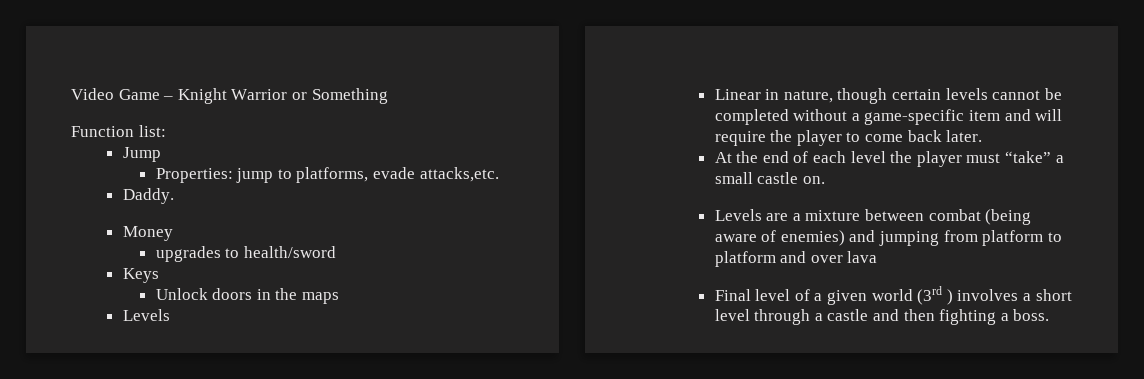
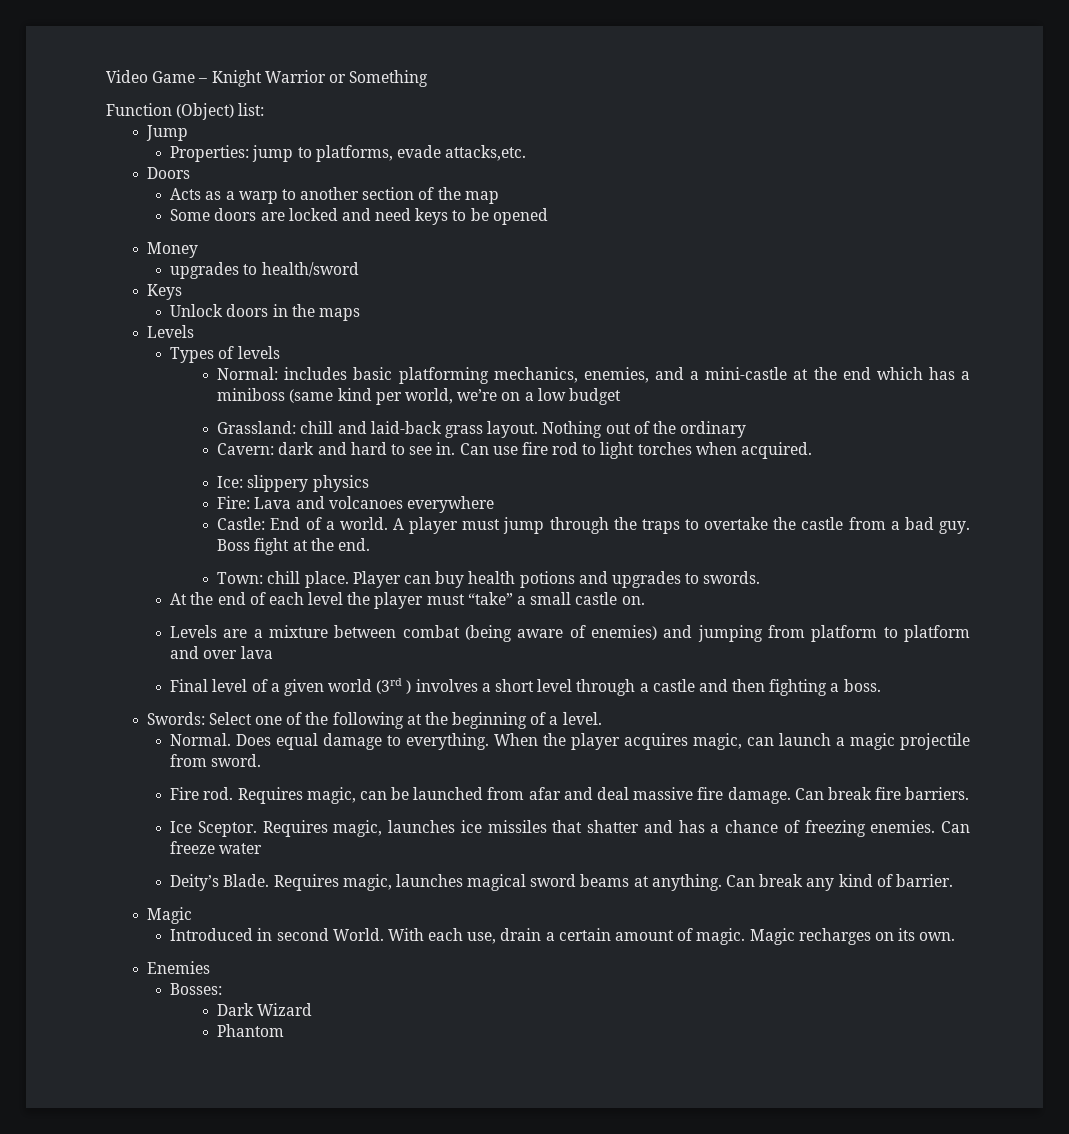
(134, 131) none -> [176,103,235,120] (Object)
[122,188,174,204] Daddy. -> [146,167,190,179] [170,187,499,204] [170,208,548,225] Doors // Acts as a warp to another section of the map // Some doors are locked and need keys to be opened
[714,88,1062,104] [714,109,1063,125] [714,130,983,146] Linear in nature, though certain levels cannot be completed without a game-specific item and will require the player to come back later. -> [170,346,280,363] [217,367,971,384] [217,388,621,405] [217,421,747,438] [217,442,813,459] [217,475,369,492] [217,496,494,513] [217,517,971,534] [217,538,370,555] [217,571,761,588] Types of levels // Normal: includes basic platforming mechanics, enemies, and a mini-castle at the end which has a miniboss (same kind per world, we’re on a low budget // Grassland: chill and laid-back grass layout. Nothing out of the ordinary // Cavern: dark and hard to see in. Can use fire rod to light torches when acquired. // Ice: slippery physics // Fire: Lava and volcanoes everywhere // Castle: End of a world. A player must jump through the traps to overtake the castle from a bad guy. Boss fight at the end. // Town: chill place. Player can buy health potions and upgrades to swords.
(1050, 315) none -> [146,712,602,729] [170,733,971,750] [170,754,262,767] [170,787,970,804] [170,820,970,837] [170,841,263,854] [170,874,953,891] [146,907,192,924] [170,928,956,945] [146,961,210,974] [170,983,223,995] [217,1003,313,1016] [217,1024,285,1037] // Swords: Select one of the following at the beginning of a level. // Normal. Does equal damage to everything. When the player acquires magic, can launch a magic projectile from sword. // Fire rod. Requires magic, can be launched from afar and deal massive fire damage. Can break fire barriers. // Ice Sceptor. Requires magic, launches ice missiles that shatter and has a chance of freezing enemies. Can freeze water // Deity’s Blade. Requires magic, launches magical sword beams at anything. Can break any kind of barrier. // Magic // Introduced in second World. With each use, drain a certain amount of magic. Magic recharges on its own. // Enemies // Bosses: // Dark Wizard // Phantom

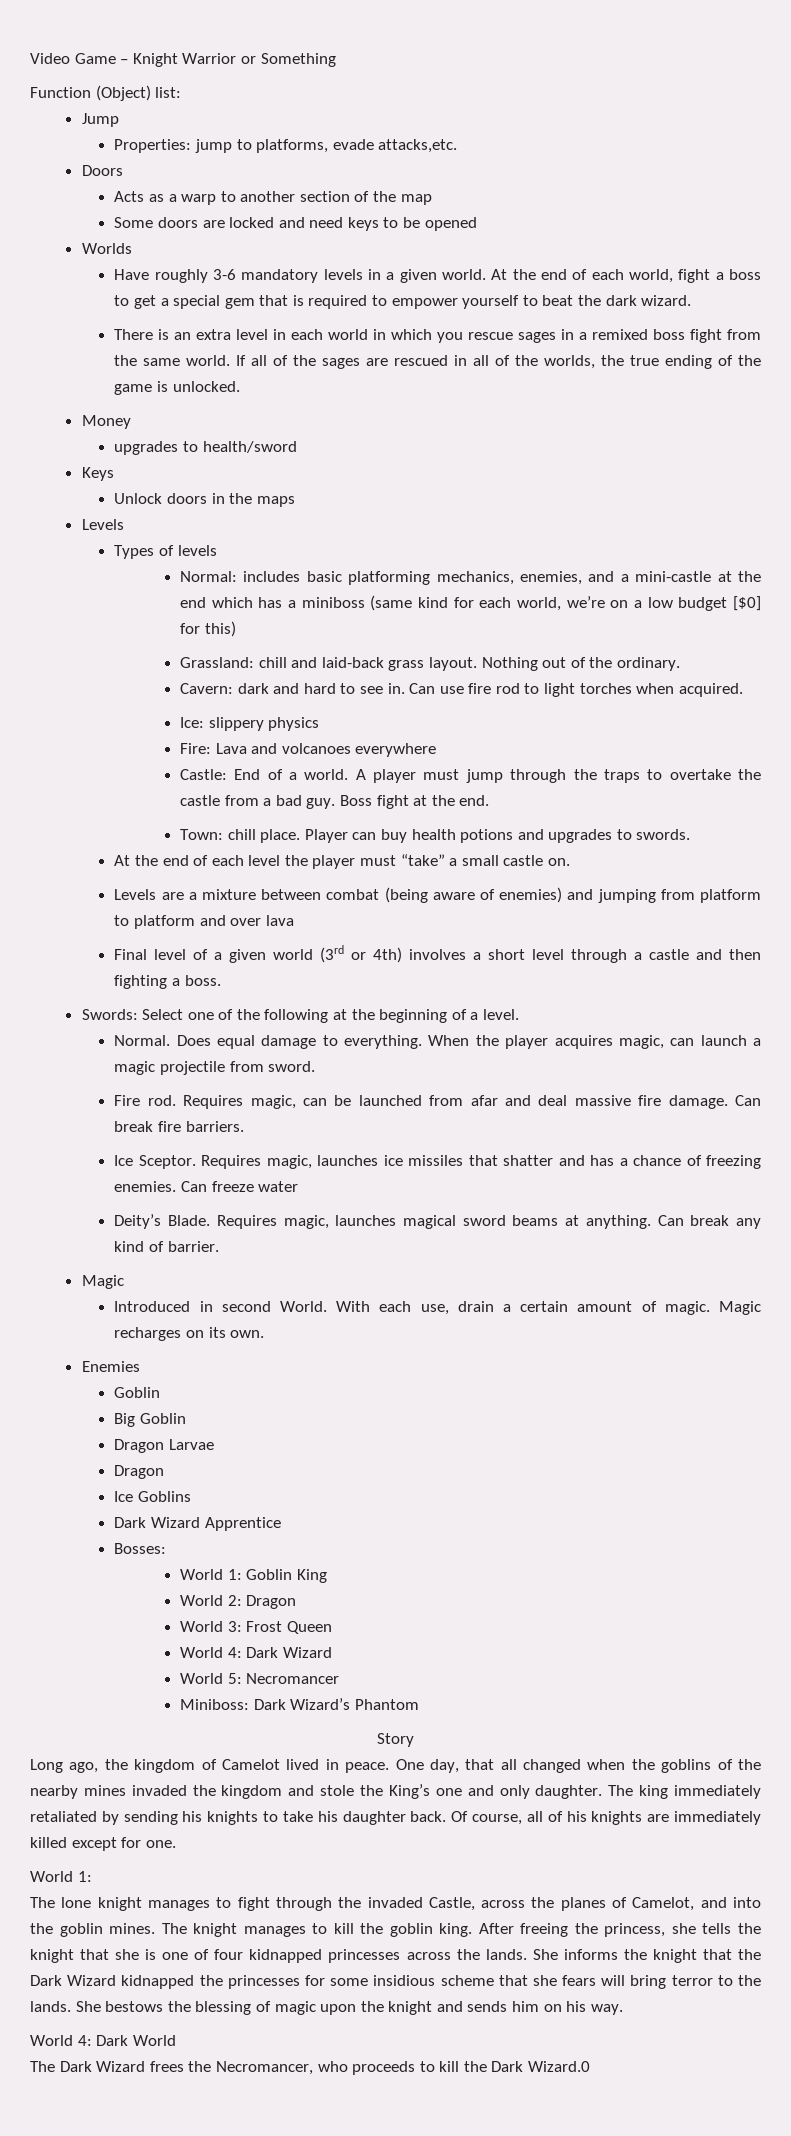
(548, 216) none -> [81,243,132,254] [114,269,762,283] [114,295,692,309] [114,329,761,343] [114,355,761,369] [114,381,240,395] // Worlds // Have roughly 3-6 mandatory levels in a given world. At the end of each world, fight a boss to get a special gem that is required to empower yourself to beat the dark wizard. // There is an extra level in each world in which you rescue sages in a remixed boss fight from the same world. If all of the sages are rescued in all of the worlds, the true ending of the game is unlocked.
[375,392,402,405] per -> [453,597,512,608] for each
(621, 396) none -> [733,596,761,611] [179,621,236,637] [$0] for this)
[680,421,747,438] ordinary -> [616,657,680,671] ordinary.
[406,680,412,694] ) -> [351,947,403,963] or 4th)
[170,983,223,995] [217,1003,313,1016] [217,1024,285,1037] Bosses: // Dark Wizard // Phantom -> [114,1387,161,1398] [114,1413,186,1427] [114,1439,214,1453] [114,1465,165,1479] [114,1491,191,1502] [114,1517,281,1531] [114,1543,167,1554] [179,1569,327,1583] [179,1595,297,1609] [179,1621,332,1634] [179,1647,332,1658] [179,1673,340,1684] [179,1698,419,1710] [377,1733,414,1747] [30,1759,762,1773] [30,1784,762,1799] [30,1811,762,1825] [30,1837,176,1851] [30,1871,92,1882] [30,1897,761,1911] [30,1923,761,1937] [30,1949,761,1963] [30,1975,761,1989] [30,2001,623,2015] [30,2035,176,2046] [30,2061,591,2075] Goblin // Big Goblin // Dragon Larvae // Dragon // Ice Goblins // Dark Wizard Apprentice // Bosses: // World 1: Goblin King // World 2: Dragon // World 3: Frost Queen // World 4: Dark Wizard // World 5: Necromancer // Miniboss: Dark Wizard’s Phantom // Story // Long ago, the kingdom of Camelot lived in peace. One day, that all changed when the goblins of the nearby mines invaded the kingdom and stole the King’s one and only daughter. The king immediately retaliated by sending his knights to take his daughter back. Of course, all of his knights are immediately killed except for one. // World 1: // The lone knight manages to fight through the invaded Castle, across the planes of Camelot, and into the goblin mines. The knight manages to kill the goblin king. After freeing the princess, she tells the knight that she is one of four kidnapped princesses across the lands. She informs the knight that the Dark Wizard kidnapped the princesses for some insidious scheme that she fears will bring terror to the lands. She bestows the blessing of magic upon the knight and sends him on his way. // World 4: Dark World // The Dark Wizard frees the Necromancer, who proceeds to kill the Dark Wizard.0

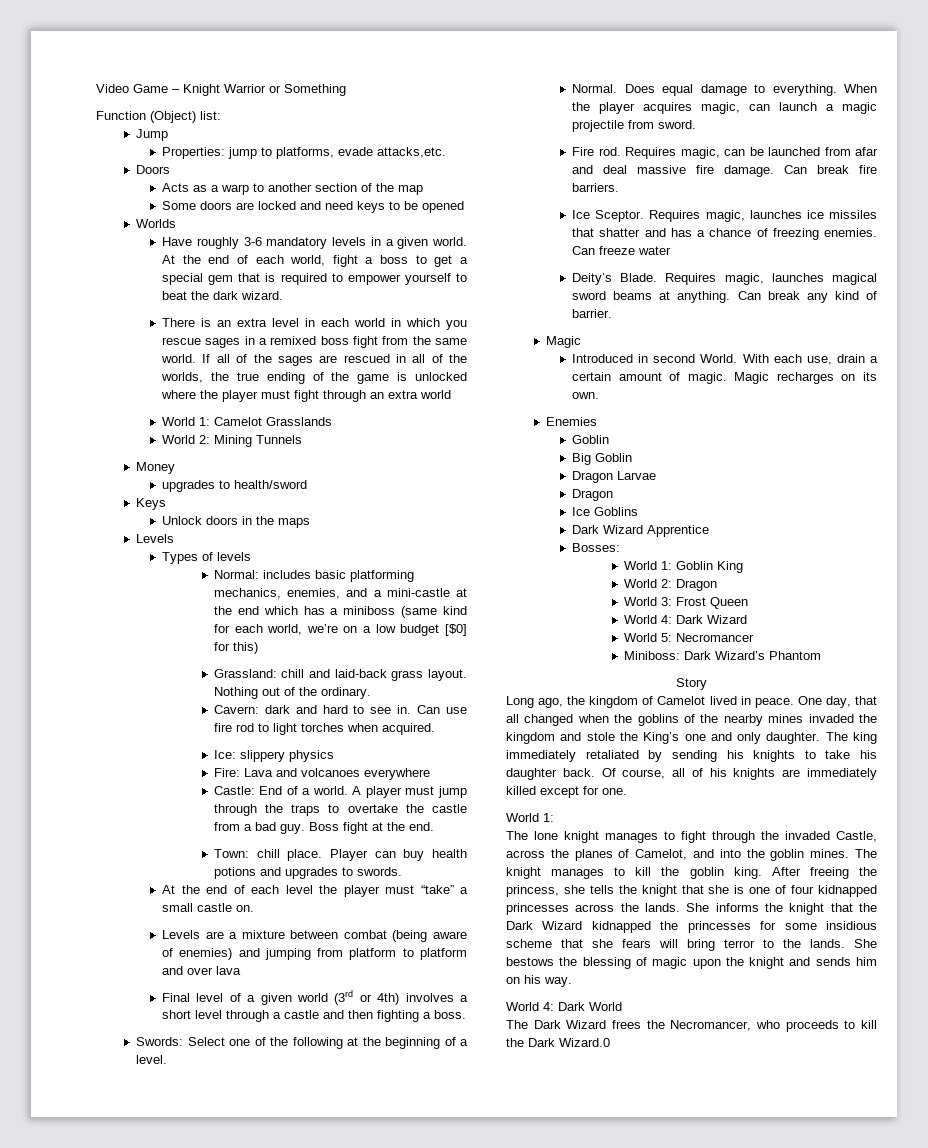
[172,381,240,392] unlocked. -> [414,372,467,381] [161,390,452,402] [162,417,333,426] [162,435,303,447] unlocked where the player must fight through an extra world // World 1: Camelot Grasslands // World 2: Mining Tunnels

